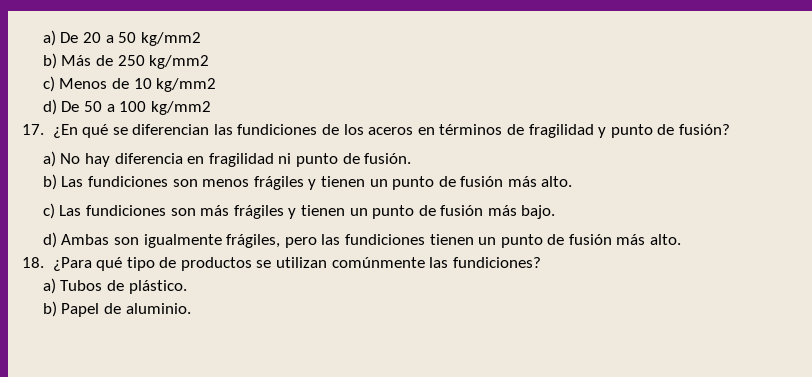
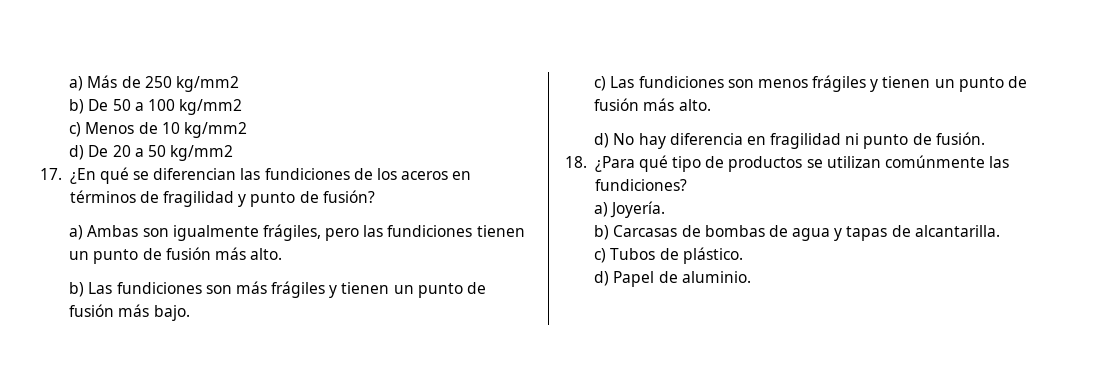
[42,30,201,46] [42,53,145,69] a) De 20 a 50 kg/mm2 // b) Más de 250 -> [69,75,239,92] [69,99,175,114] a) Más de 250 kg/mm2 // b) De 50 a 100
[83,101,147,112] 50 a 100 -> [112,145,166,157] 20 a 50
[60,153,412,167] [42,174,573,190] [42,203,556,219] [42,232,57,248] No hay diferencia en fragilidad ni punto de fusión. // b) Las fundiciones son menos frágiles y tienen un punto de fusión más alto. // c) Las fundiciones son más frágiles y tienen un punto de fusión más bajo. // d) -> (84, 232) none
(682, 239) none -> [69,281,487,298] [69,304,190,321] [594,75,1028,92] [594,98,711,111] [594,132,985,149] // b) Las fundiciones son más frágiles y tienen un punto de fusión más bajo. // c) Las fundiciones son menos frágiles y tienen un punto de fusión más alto. // d) No hay diferencia en fragilidad ni punto de fusión.
(56, 286) none -> [610,201,666,218] [594,225,1000,241] [594,248,607,263] Joyería. // b) Carcasas de bombas de agua y tapas de alcantarilla. // c)
[42,301,57,317] b) -> [594,271,610,286] d)

